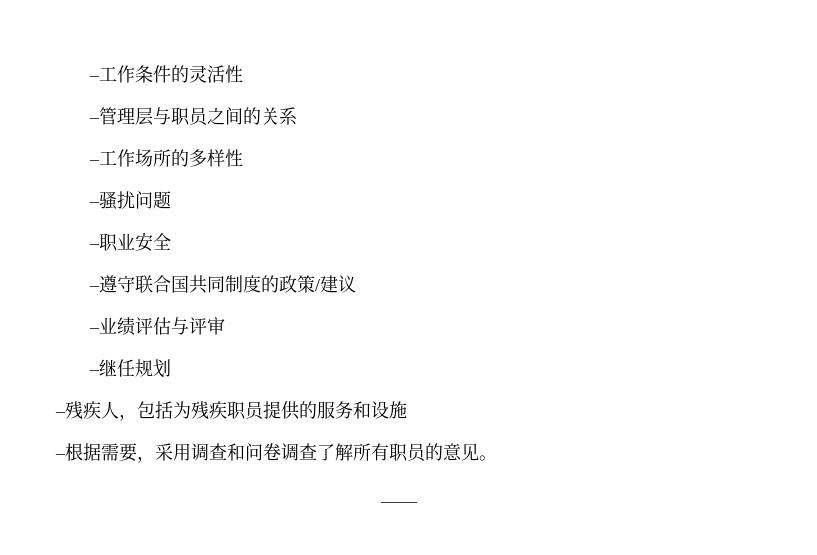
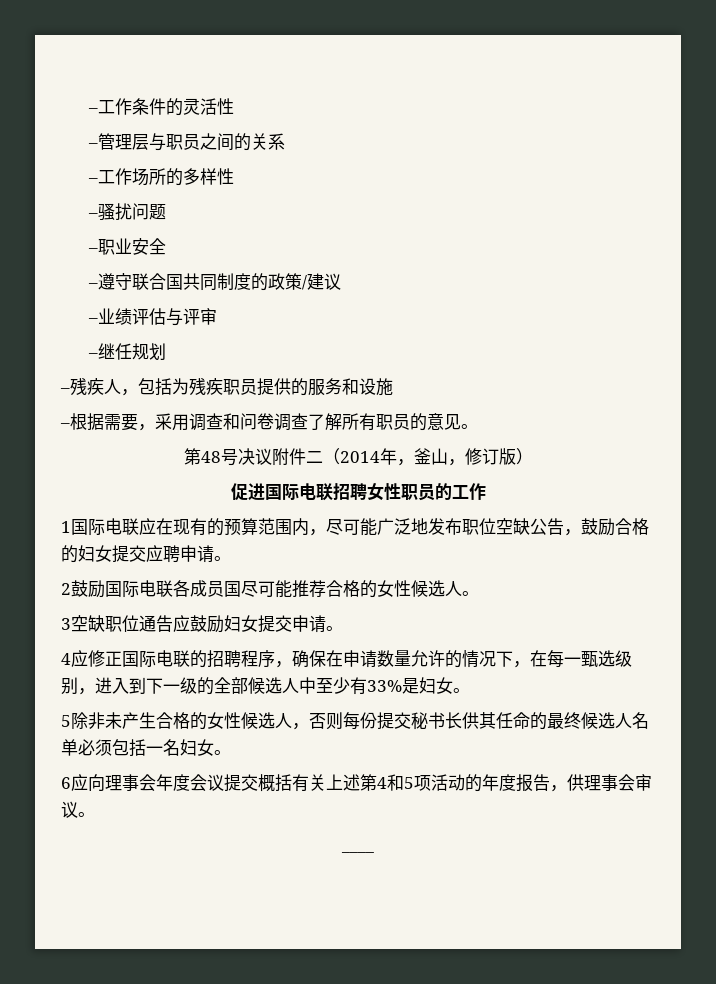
(497, 458) none -> [183,448,533,466] [230,483,486,501] [61,518,649,536] [61,545,231,563] [61,580,479,598] [61,615,343,633] [61,650,632,668] [61,677,470,695] [61,712,649,730] [61,739,231,756] [61,774,652,792] [61,801,95,818] // 第48号决议附件二（2014年，釜山，修订版） // 促进国际电联招聘女性职员的工作 // 1国际电联应在现有的预算范围内，尽可能广泛地发布职位空缺公告，鼓励合格的妇女提交应聘申请。 // 2鼓励国际电联各成员国尽可能推荐合格的女性候选人。 // 3空缺职位通告应鼓励妇女提交申请。 // 4应修正国际电联的招聘程序，确保在申请数量允许的情况下，在每一甄选级别，进入到下一级的全部候选人中至少有33%是妇女。 // 5除非未产生合格的女性候选人，否则每份提交秘书长供其任命的最终候选人名单必须包括一名妇女。 // 6应向理事会年度会议提交概括有关上述第4和5项活动的年度报告，供理事会审议。

